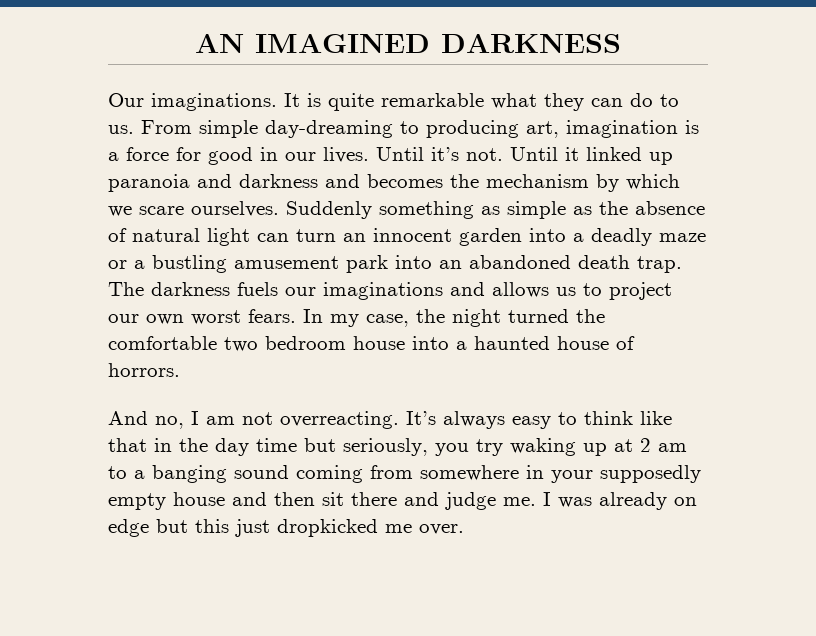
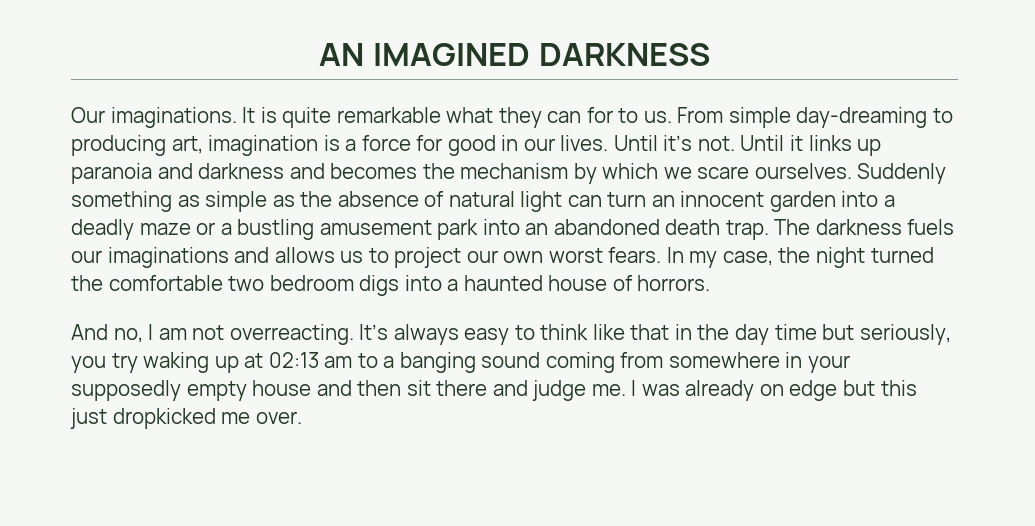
[630,93,653,107] do -> [586,107,613,123] for
[586,147,642,161] linked -> [808,135,852,151] links
[353,336,405,350] house -> [359,275,400,296] digs
[640,438,651,452] 2 -> [268,352,319,368] 02:13

